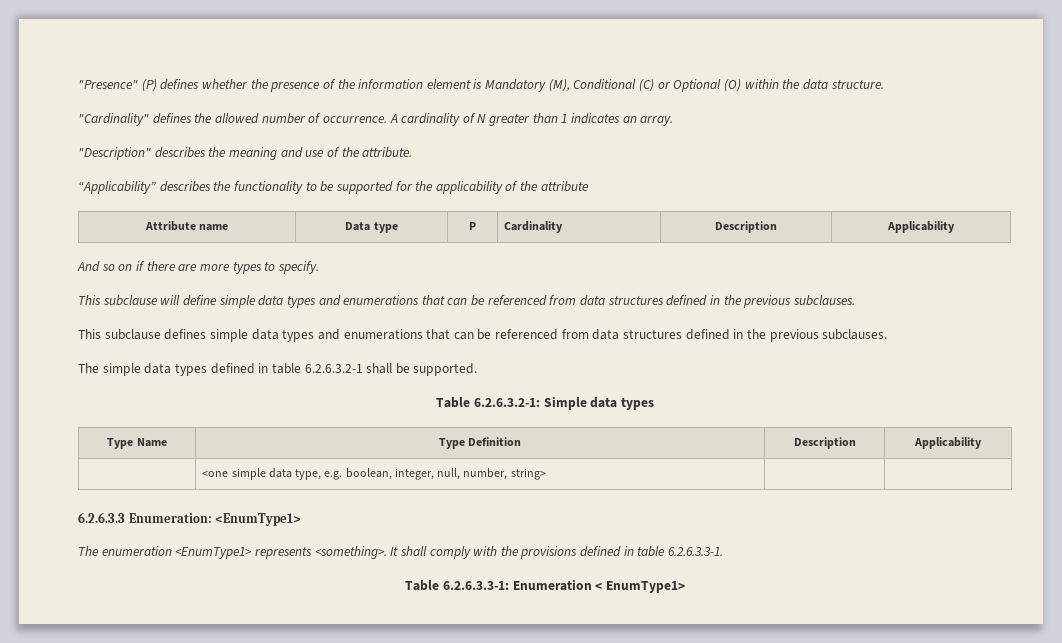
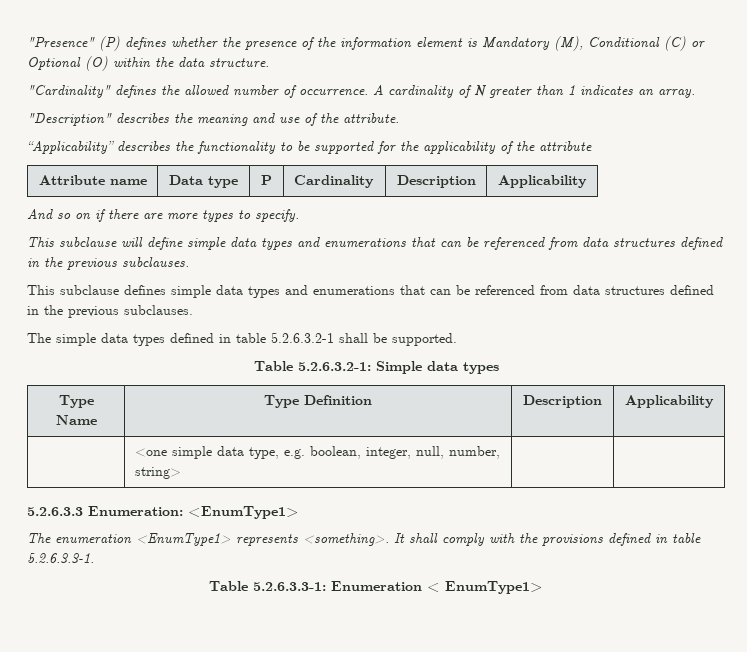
[304,364,363,373] 6.2.6.3.2-1 -> [271,332,334,343] 5.2.6.3.2-1
[473,398,540,407] 6.2.6.3.2-1: -> [297,362,371,371] 5.2.6.3.2-1:
[78,512,125,523] 6.2.6.3.3 -> [27,507,83,516] 5.2.6.3.3
[668,547,724,556] [405,580,509,591] 6.2.6.3.3-1. // Table 6.2.6.3.3-1: -> [27,553,94,563] [209,581,326,591] 5.2.6.3.3-1. // Table 5.2.6.3.3-1:

